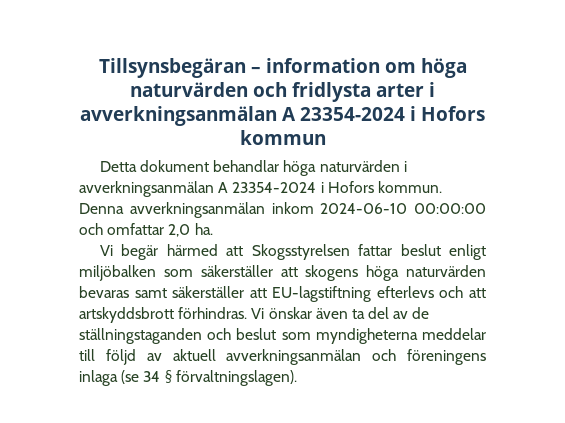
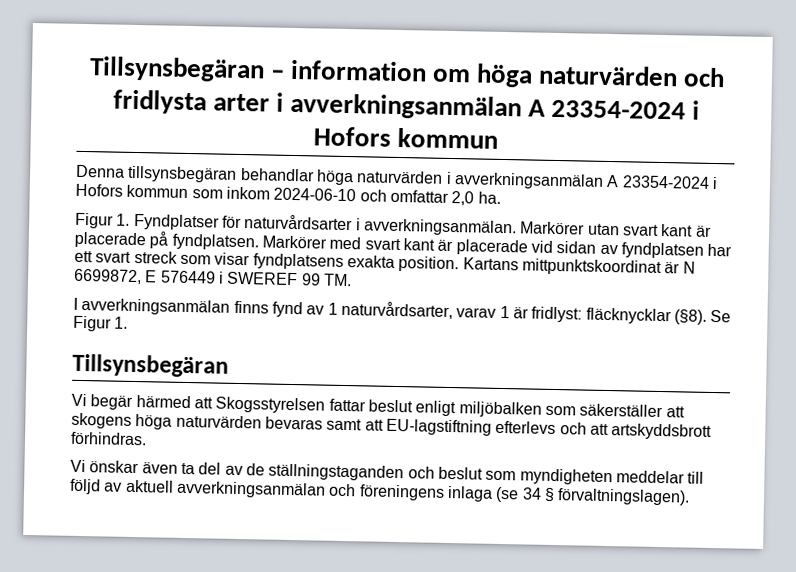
[99,160,210,172] Detta dokument -> [76,164,238,183] Denna tillsynsbegäran
[377,181,442,193] [79,202,265,218] kommun. Denna avverkningsanmälan -> [126,184,223,199] kommun som
[414,203,486,214] 00:00:00 -> (357, 194) none
(213, 229) none -> [75,212,712,237] [74,231,733,259] [74,250,696,277] [74,268,352,287] [73,297,732,325] [73,315,129,332] [72,353,229,378] // Figur 1. Fyndplatser för naturvårdsarter i avverkningsanmälan. Markörer utan svart kant är placerade på fyndplatsen. Markörer med svart kant är placerade vid sidan av fyndplatsen har ett svart streck som visar fyndplatsens exakta position. Kartans mittpunktskoordinat är N 6699872, E 576449 i SWEREF 99 TM. // I avverkningsanmälan finns fynd av 1 naturvårdsarter, varav 1 är fridlyst: fläcknycklar (§8). Se Figur 1. // Tillsynsbegäran
[172,286,245,298] säkerställer -> (363, 424) none
(248, 313) none -> (147, 438) //
[315,328,418,344] myndigheterna -> [519,468,613,486] myndigheten

